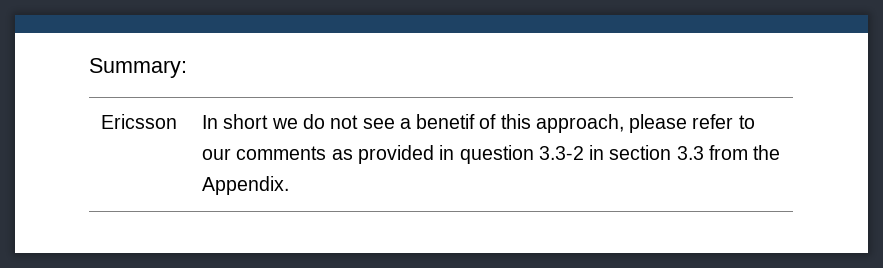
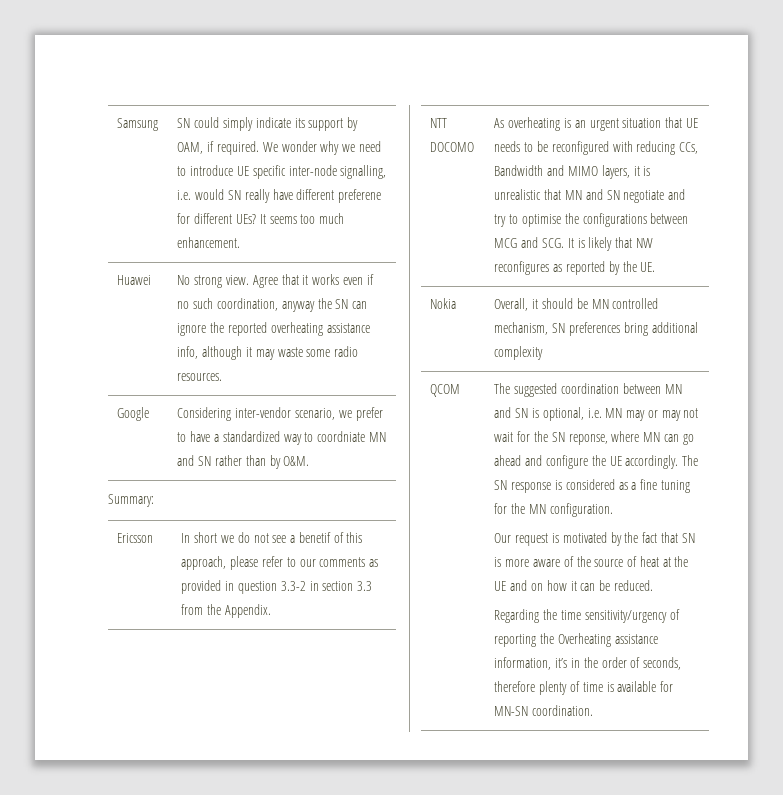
(89, 68) none -> [117,118,159,131] [177,117,359,131] [177,141,381,155] [177,165,387,179] [177,189,382,203] [177,213,345,224] [177,237,241,248] [117,275,152,285] [177,274,374,288] [177,298,368,312] [177,322,370,336] [177,346,359,360] [177,373,223,381] [117,407,150,421] [177,407,383,421] [177,431,386,445] [177,455,310,469] Samsung | SN could simply indicate its support by OAM, if required. We wonder why we need to introduce UE specific inter-node signalling, i.e. would SN really have different preferene for different UEs? It seems too much enhancement. // Huawei | No strong view. Agree that it works even if no such coordination, anyway the SN can ignore the reported overheating assistance info, although it may waste some radio resources. // Google | Considering inter-vendor scenario, we prefer to have a standardized way to coordniate MN and SN rather than by O&M. //
(290, 185) none -> [430,118,448,128] [430,142,475,152] [494,117,698,131] [494,141,699,155] [494,165,651,179] [494,189,686,203] [494,213,689,227] [494,237,653,251] [494,261,656,275] [430,298,457,309] [494,298,659,311] [494,322,698,336] [494,346,544,360] [430,384,461,397] [494,383,682,397] [494,407,699,421] [494,431,694,445] [494,455,699,469] [494,479,690,493] [494,503,613,517] [494,532,695,546] [494,556,689,567] [494,580,653,591] [494,609,680,623] [494,633,658,647] [494,657,682,670] [494,681,674,695] [494,705,594,716] // NTT DOCOMO | As overheating is an urgent situation that UE needs to be reconfigured with reducing CCs, Bandwidth and MIMO layers, it is unrealistic that MN and SN negotiate and try to optimise the configurations between MCG and SCG. It is likely that NW reconfigures as reported by the UE. // Nokia | Overall, it should be MN controlled mechanism, SN preferences bring additional complexity // QCOM | The suggested coordination between MN and SN is optional, i.e. MN may or may not wait for the SN reponse, where MN can go ahead and configure the UE accordingly. The SN response is considered as a fine tuning for the MN configuration. // Our request is motivated by the fact that SN is more aware of the source of heat at the UE and on how it can be reduced. // Regarding the time sensitivity/urgency of reporting the Overheating assistance information, it’s in the order of seconds, therefore plenty of time is available for MN-SN coordination.

